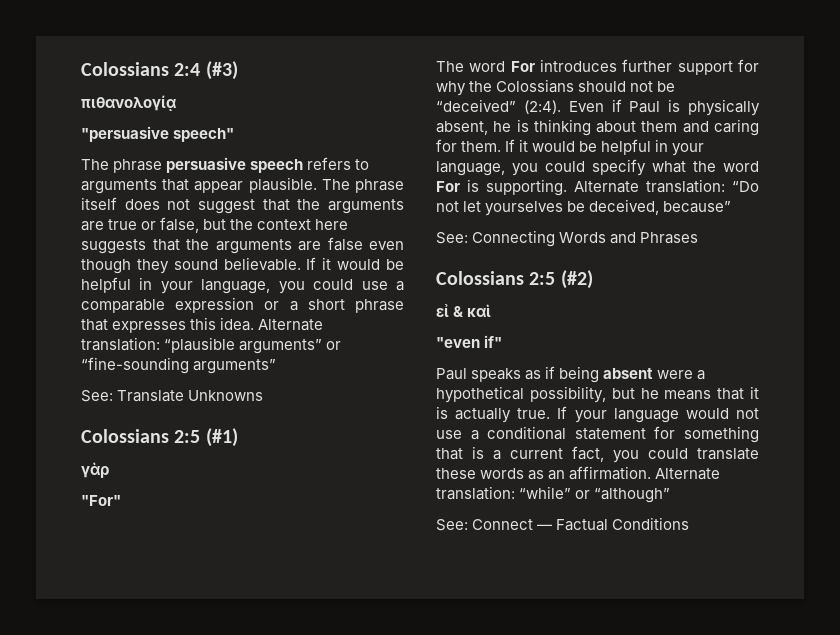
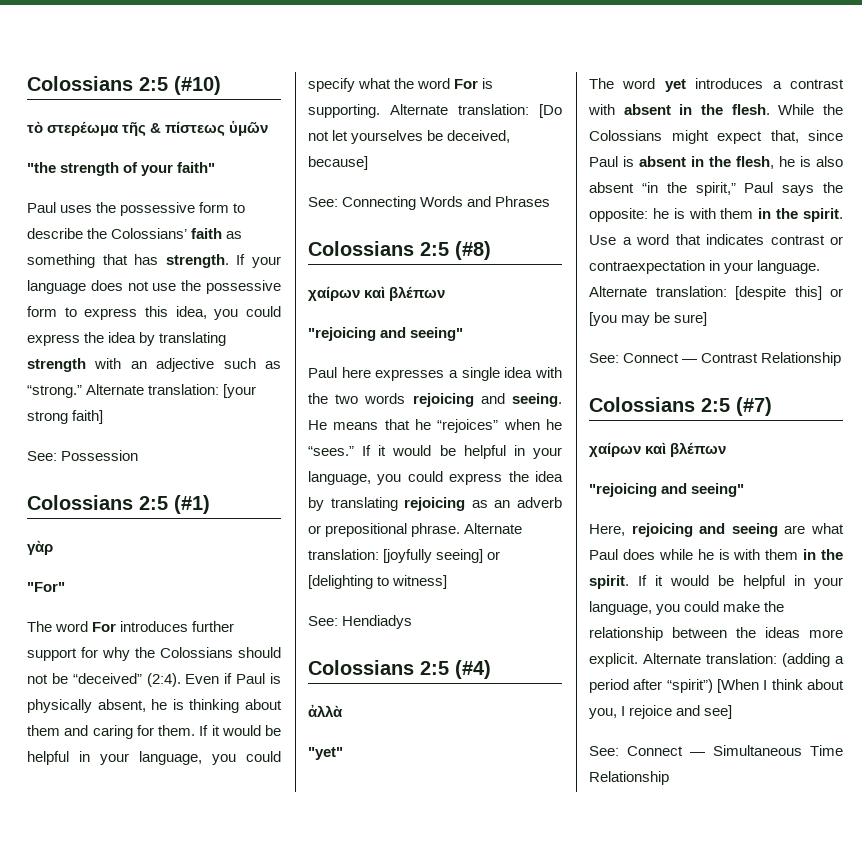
[81,61,238,80] [81,95,176,111] [81,126,235,142] [81,157,370,173] [81,177,404,194] [81,197,404,214] [81,217,349,233] [81,237,404,254] [81,257,405,274] [81,277,404,294] [81,297,404,313] [81,317,324,333] [81,337,342,354] [81,357,277,374] [81,390,264,402] Colossians 2:4 (#3) // πιθανολογίᾳ // "persuasive speech" // The phrase persuasive speech refers to arguments that appear plausible. The phrase itself does not suggest that the arguments are true or false, but the context here suggests that the arguments are false even though they sound believable. If it would be helpful in your language, you could use a comparable expression or a short phrase that expresses this idea. Alternate translation: “plausible arguments” or “fine-sounding arguments” // See: Translate Unknowns -> [27,76,221,95] [27,120,269,136] [27,162,216,176] [27,202,246,216] [27,228,243,239] [27,254,281,268] [27,280,281,294] [27,306,281,320] [27,332,227,346] [27,358,281,372] [27,384,257,398] [27,410,104,424] [27,450,139,461] Colossians 2:5 (#10) // τὸ στερέωμα τῆς & πίστεως ὑμῶν // "the strength of your faith" // Paul uses the possessive form to describe the Colossians’ faith as something that has strength. If your language does not use the possessive form to express this idea, you could express the idea by translating strength with an adjective such as “strong.” Alternate translation: [your strong faith] // See: Possession
[732,181,759,192] “Do -> [539,104,562,118] [Do
[663,201,732,213] because” -> [308,156,368,170] because]
[560,270,593,289] [436,304,492,317] [436,335,503,348] [436,366,706,383] [436,386,759,403] [436,406,759,423] [436,426,759,443] [436,446,759,463] [436,466,721,480] [436,486,671,503] [436,517,690,531] (#2) // εἰ & καὶ // "even if" // Paul speaks as if being absent were a hypothetical possibility, but he means that it is actually true. If your language would not use a conditional statement for something that is a current fact, you could translate these words as an affirmation. Alternate translation: “while” or “although” // See: Connect — Factual Conditions -> [455,241,491,260] [308,286,446,301] [308,327,464,341] [308,367,562,381] [308,393,562,407] [308,419,562,433] [308,445,562,459] [308,471,563,485] [308,497,562,511] [308,523,523,537] [308,549,501,563] [308,575,448,589] [308,615,413,629] [308,660,491,679] [308,704,343,717] [308,747,343,760] [589,78,844,92] [588,104,843,115] [589,130,843,144] [589,156,843,169] [589,182,843,196] [589,208,843,222] [589,234,843,245] [589,260,821,274] [589,286,843,300] [589,312,708,326] [589,352,842,366] [589,397,772,416] [589,442,727,457] [589,483,745,497] [589,523,844,537] [589,549,843,560] [589,575,843,589] [589,601,785,615] [589,627,843,641] [589,653,844,667] [589,679,844,693] [589,705,733,719] [589,745,843,756] [589,771,669,785] (#8) // χαίρων καὶ βλέπων // "rejoicing and seeing" // Paul here expresses a single idea with the two words rejoicing and seeing. He means that he “rejoices” when he “sees.” If it would be helpful in your language, you could express the idea by translating rejoicing as an adverb or prepositional phrase. Alternate translation: [joyfully seeing] or [delighting to witness] // See: Hendiadys // Colossians 2:5 (#4) // ἀλλὰ // "yet" // The word yet introduces a contrast with absent in the flesh. While the Colossians might expect that, since Paul is absent in the flesh, he is also absent “in the spirit,” Paul says the opposite: he is with them in the spirit. Use a word that indicates contrast or contraexpectation in your language. Alternate translation: [despite this] or [you may be sure] // See: Connect — Contrast Relationship // Colossians 2:5 (#7) // χαίρων καὶ βλέπων // "rejoicing and seeing" // Here, rejoicing and seeing are what Paul does while he is with them in the spirit. If it would be helpful in your language, you could make the relationship between the ideas more explicit. Alternate translation: (adding a period after “spirit”) [When I think about you, I rejoice and see] // See: Connect — Simultaneous Time Relationship

